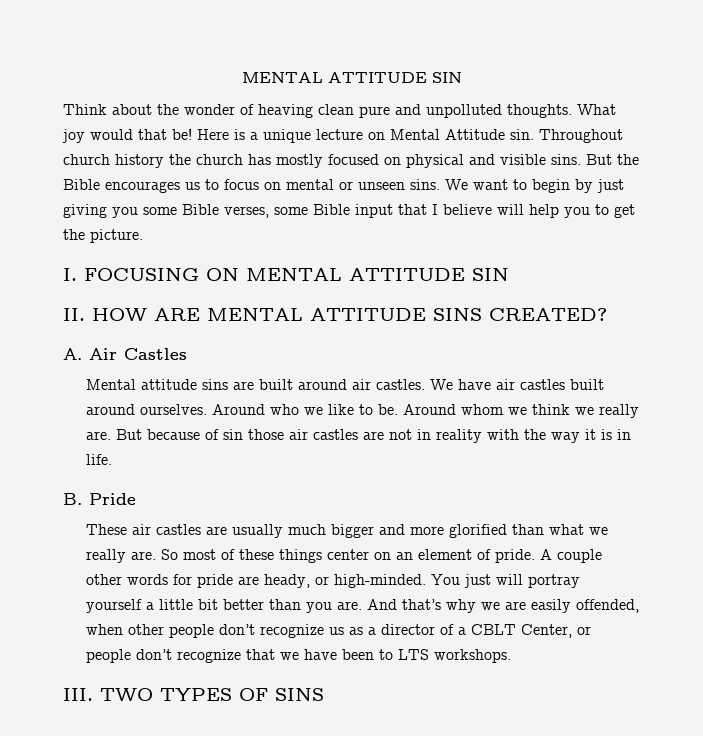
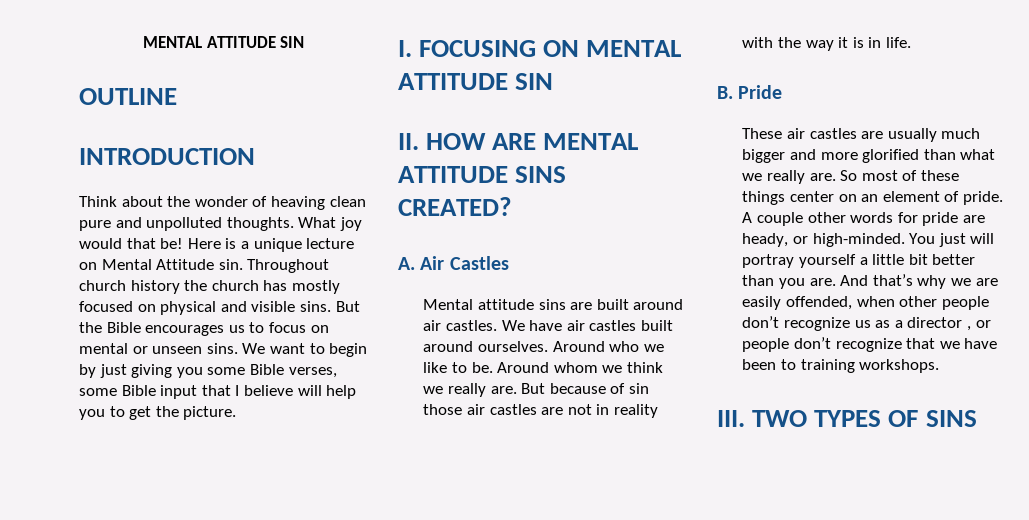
[241,72,462,83] MENTAL ATTITUDE SIN -> [142,36,305,48] [79,88,177,105] [79,148,255,165] MENTAL ATTITUDE SIN // OUTLINE // INTRODUCTION
[440,624,573,638] of a CBLT Center, -> [967,326,972,331] ,
[398,649,430,660] LTS -> [800,359,855,373] training

